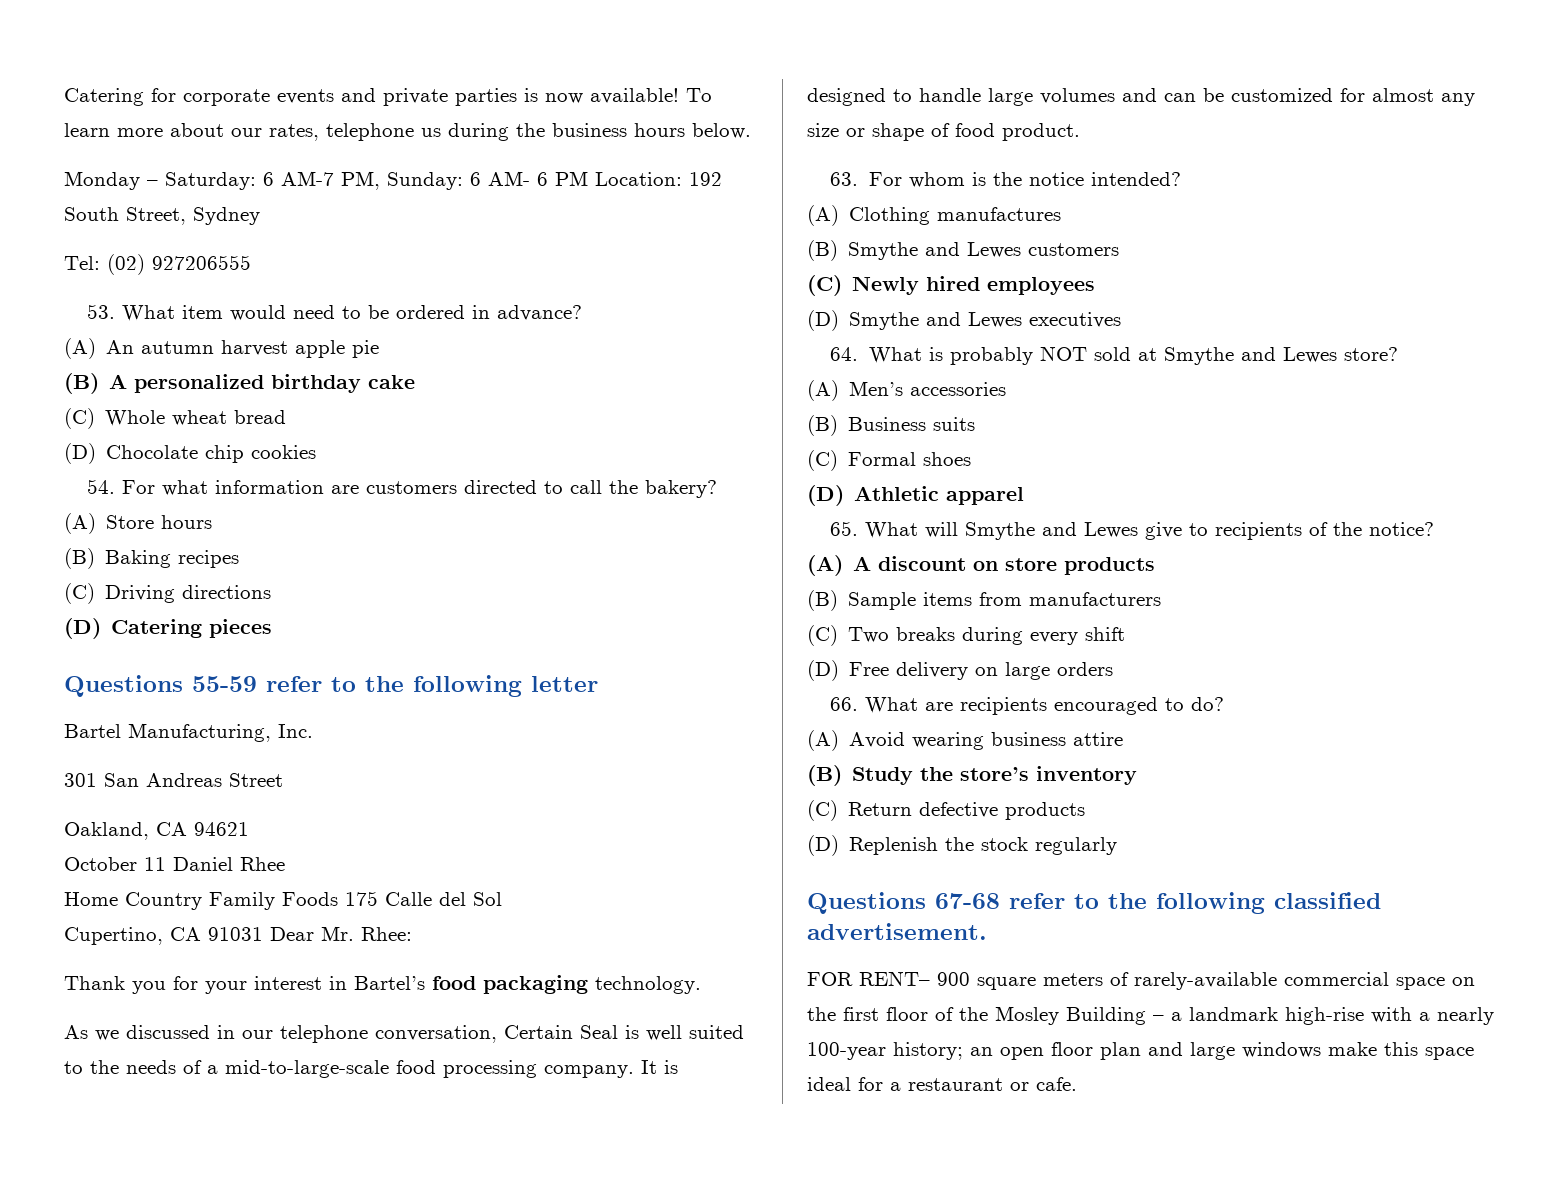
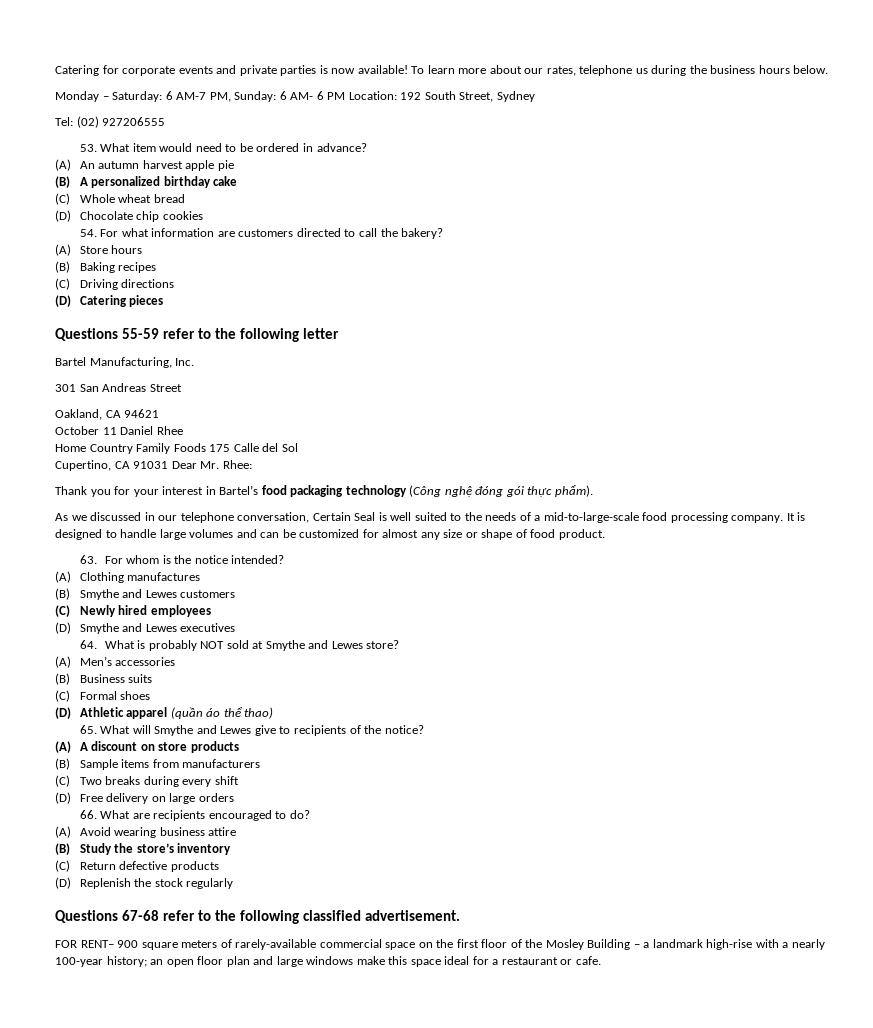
[595,976,701,994] technology. -> [345,485,593,497] technology (Công nghệ đóng gói thực phẩm).
(1025, 496) none -> [170,707,274,719] (quần áo thể thao)

